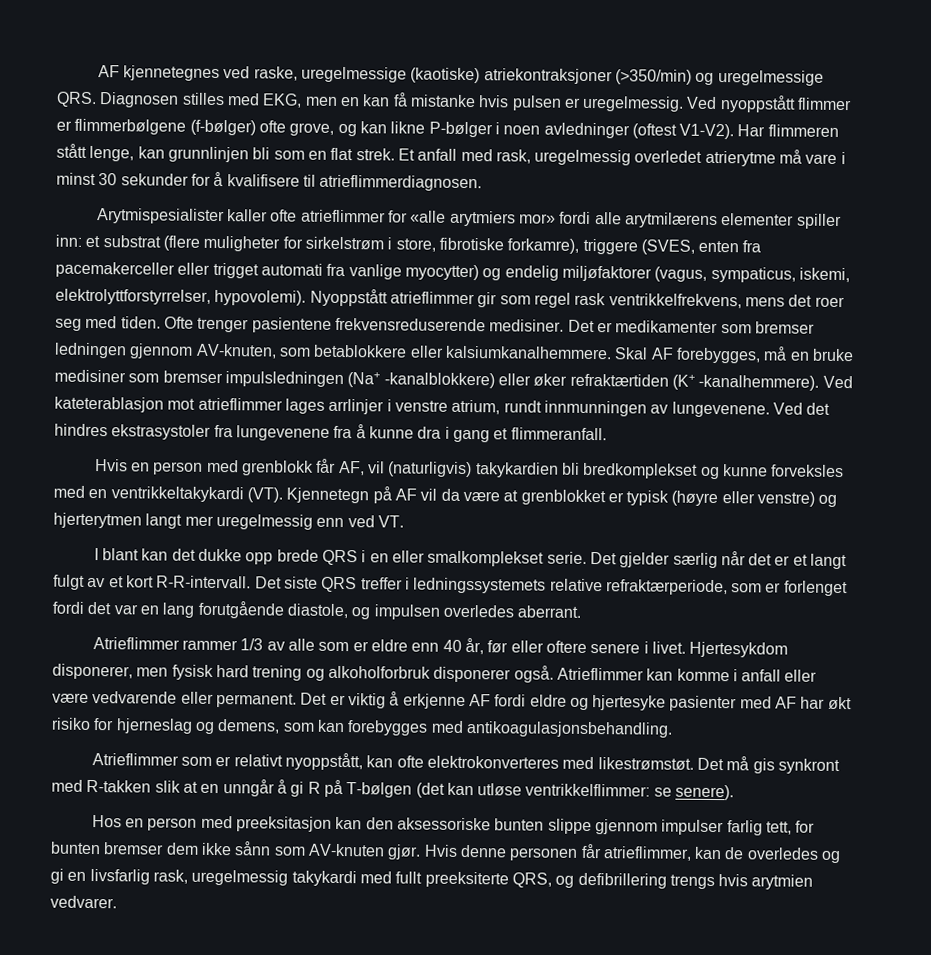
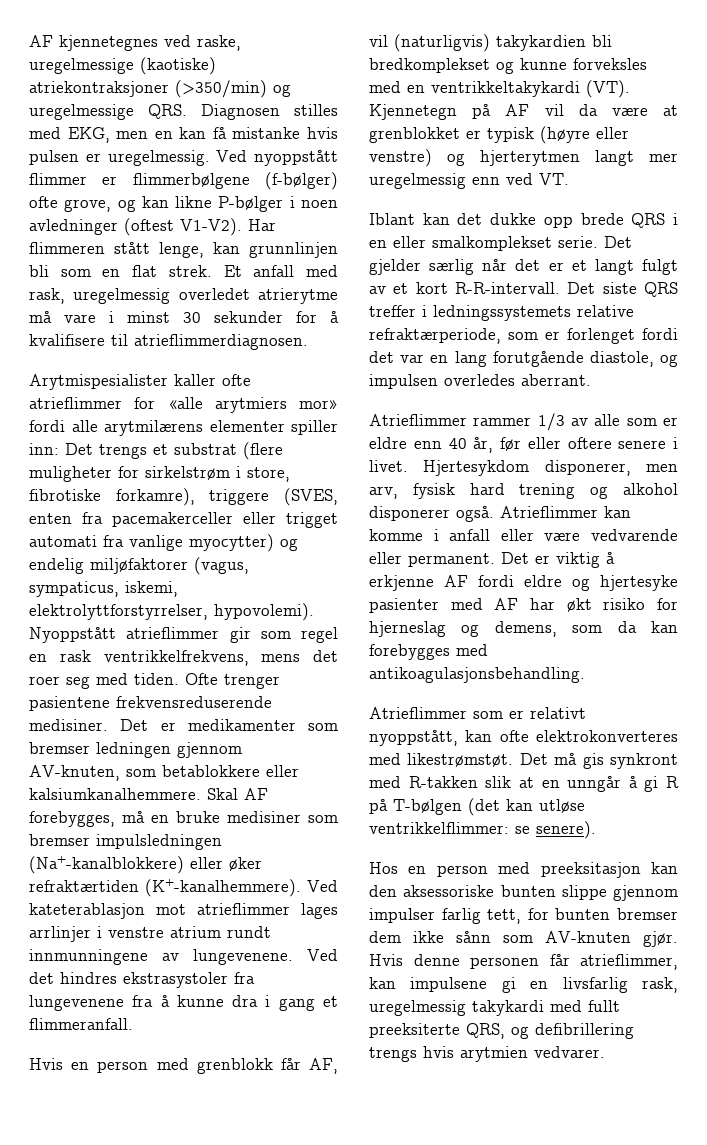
(82, 240) none -> [65,443,147,459] Det trengs
(571, 300) none -> [29,654,47,662] en
[347,372,495,389] (Na+ -kanalblokkere) -> [29,856,184,874] (Na+-kanalblokkere)
[671,374,820,391] (K+ -kanalhemmere). -> [145,879,301,897] (K+-kanalhemmere).
[451,399,647,417] atrium, rundt innmunningen -> [170,926,271,938] [29,949,148,965] atrium rundt innmunningene
[93,548,140,561] I blant -> [369,213,415,225] Iblant
(169, 672) none -> [369,486,398,499] arv,
[327,665,431,679] alkoholforbruk -> [623,483,678,495] alkohol
(315, 727) none -> [617,621,637,633] da
[724,847,842,864] de overledes og -> [410,977,488,992] impulsene

